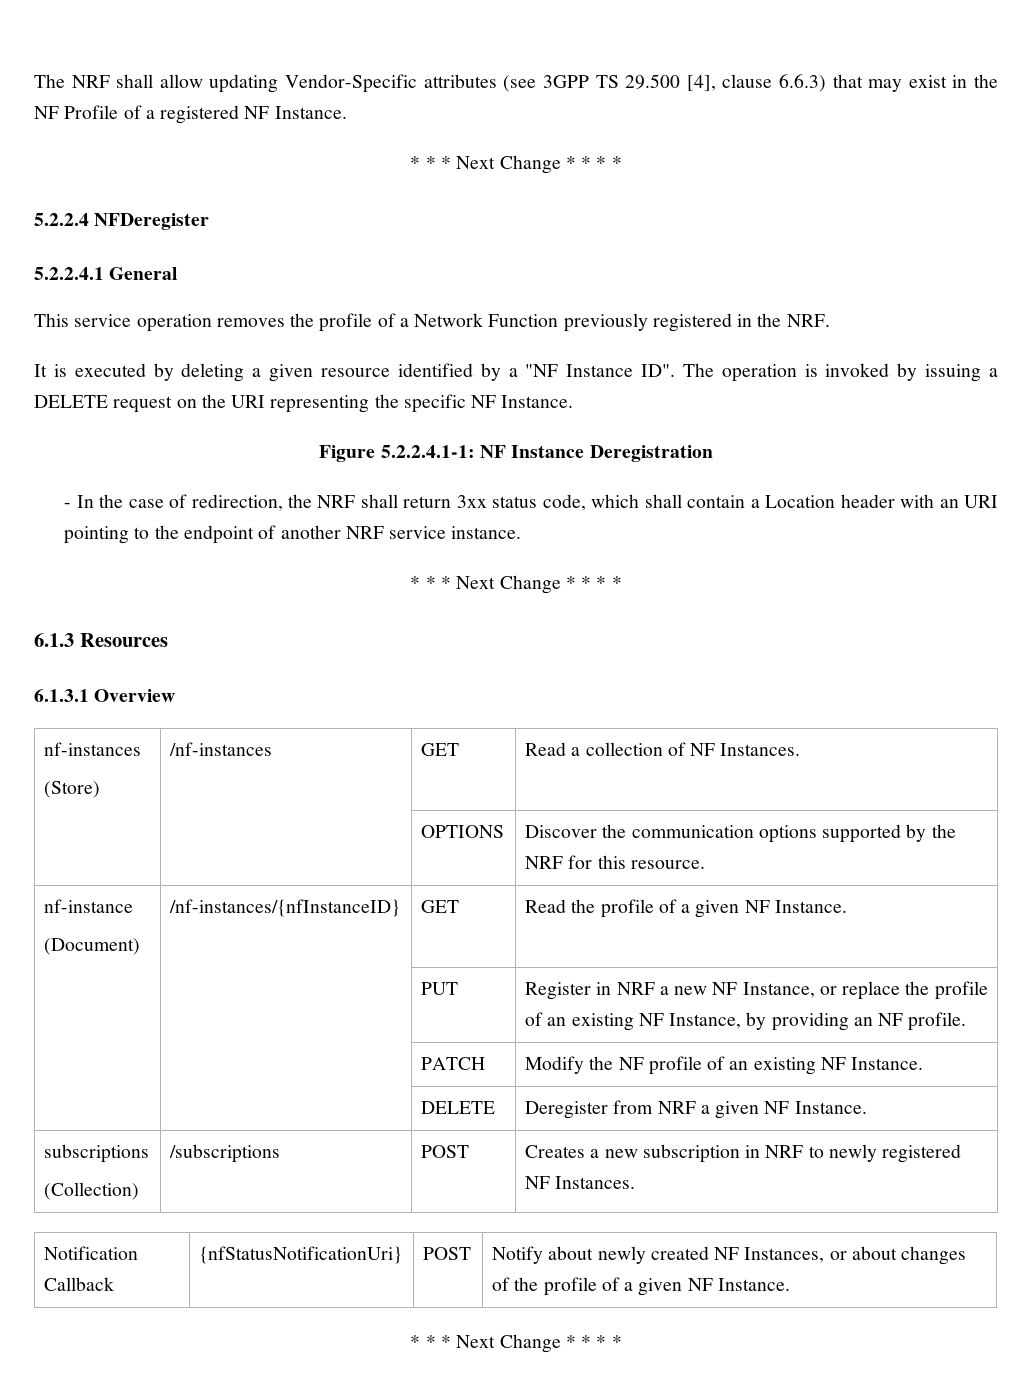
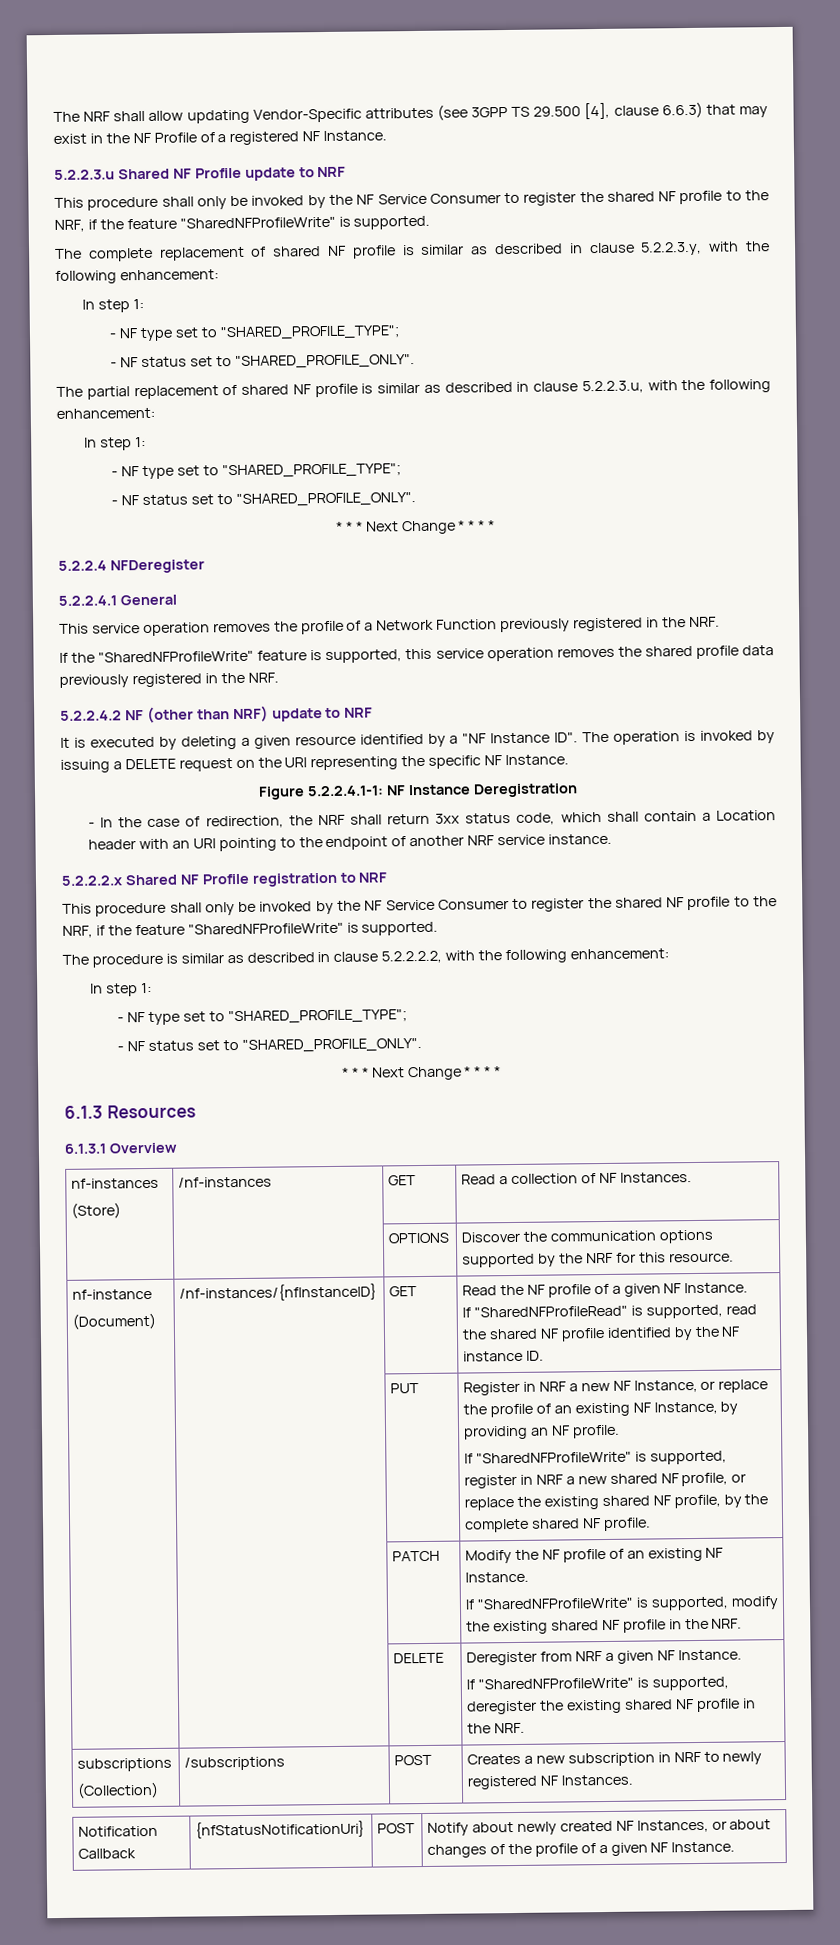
(347, 112) none -> [54,166,347,181] [54,190,770,211] [54,215,431,232] [55,241,770,262] [55,269,219,284] [82,298,144,313] [109,325,400,342] [110,354,415,370] [56,379,771,400] [56,407,155,419] [84,436,146,451] [111,463,401,480] [111,492,416,507] // 5.2.2.3.u Shared NF Profile update to NRF // This procedure shall only be invoked by the NF Service Consumer to register the shared NF profile to the NRF, if the feature "SharedNFProfileWrite" is supported. // The complete replacement of shared NF profile is similar as described in clause 5.2.2.3.y, with the following enhancement: // In step 1: // - NF type set to "SHARED_PROFILE_TYPE"; // - NF status set to "SHARED_PROFILE_ONLY". // The partial replacement of shared NF profile is similar as described in clause 5.2.2.3.u, with the following enhancement: // In step 1: // - NF type set to "SHARED_PROFILE_TYPE"; // - NF status set to "SHARED_PROFILE_ONLY".
(830, 320) none -> [59,645,775,664] [59,672,279,688] [60,705,374,723] // If the "SharedNFProfileWrite" feature is supported, this service operation removes the shared profile data previously registered in the NRF. // 5.2.2.4.2 NF (other than NRF) update to NRF
(522, 532) none -> [61,872,389,887] [62,896,778,917] [62,921,439,938] [62,948,669,968] [90,982,152,997] [117,1009,407,1025] [117,1037,422,1053] // 5.2.2.2.x Shared NF Profile registration to NRF // This procedure shall only be invoked by the NF Service Consumer to register the shared NF profile to the NRF, if the feature "SharedNFProfileWrite" is supported. // The procedure is similar as described in clause 5.2.2.2.2, with the following enhancement: // In step 1: // - NF type set to "SHARED_PROFILE_TYPE"; // - NF status set to "SHARED_PROFILE_ONLY".
[600,899,847,918] profile of a given NF Instance. -> [526,1282,749,1298] [462,1304,757,1319] [462,1326,742,1342] [463,1350,544,1362] NF profile of a given NF Instance. // If "SharedNFProfileRead" is supported, read the shared NF profile identified by the NF instance ID.
(967, 1021) none -> [464,1450,727,1465] [464,1472,747,1489] [464,1494,769,1511] [465,1517,651,1533] // If "SharedNFProfileWrite" is supported, register in NRF a new shared NF profile, or replace the existing shared NF profile, by the complete shared NF profile.
(924, 1063) none -> [465,1596,779,1611] [466,1618,743,1635] // If "SharedNFProfileWrite" is supported, modify the existing shared NF profile in the NRF.
(867, 1107) none -> [466,1676,729,1691] [467,1698,756,1715] [467,1722,525,1734] // If "SharedNFProfileWrite" is supported, deregister the existing shared NF profile in the NRF.
[410,1334,622,1353] // * * * Next Change * * * * -> (736, 1847) none

